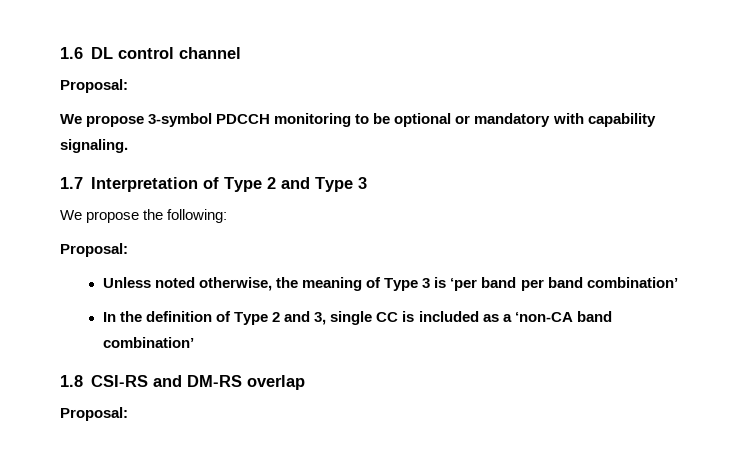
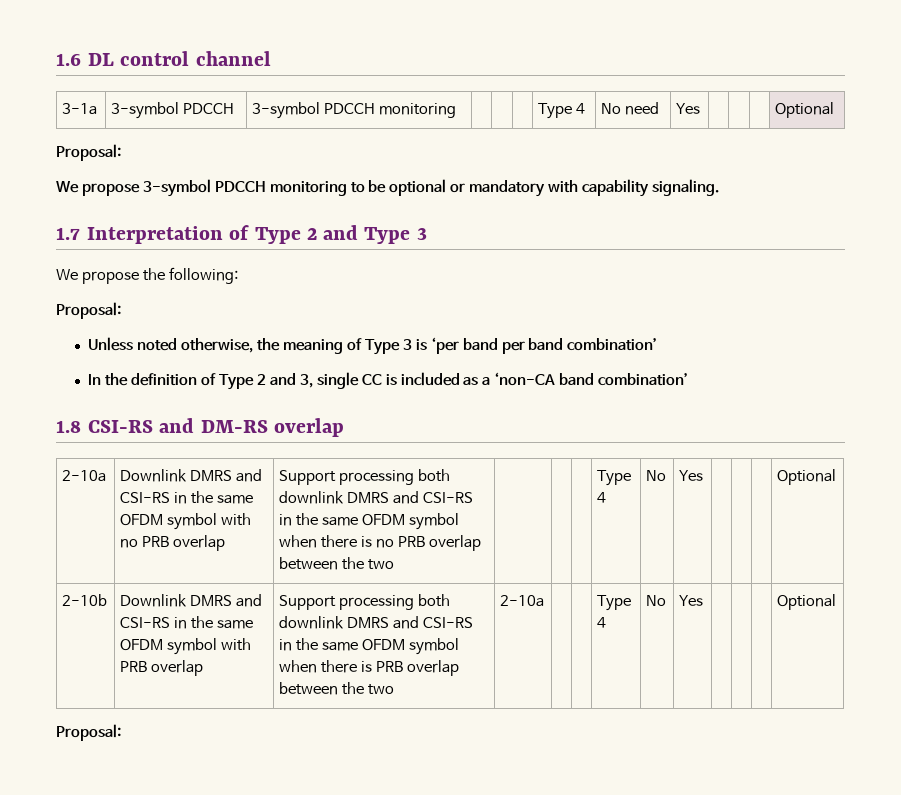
(241, 53) none -> [62,103,98,115] [111,102,235,119] [252,102,457,119] [538,103,586,119] [601,102,660,115] [676,103,701,114] [775,102,835,118] // 3-1a | 3-symbol PDCCH | 3-symbol PDCCH monitoring | | | | Type 4 | No need | Yes | | | | Optional
(305, 382) none -> [62,470,107,482] [120,469,263,482] [120,491,254,504] [120,513,252,530] [120,535,226,551] [279,469,451,485] [279,491,474,504] [279,513,459,530] [279,535,481,551] [279,557,395,570] [597,470,632,486] [597,492,607,503] [646,470,667,481] [679,470,704,481] [777,469,837,485] [62,594,108,606] [120,594,263,607] [120,616,254,629] [120,638,252,655] [120,660,204,676] [279,594,451,610] [279,616,474,629] [279,638,459,655] [279,660,459,676] [279,682,395,695] [500,595,545,607] [597,595,632,611] [597,617,607,628] [646,595,667,606] [679,595,704,606] [777,594,837,610] // 2-10a | Downlink DMRS and CSI-RS in the same OFDM symbol with no PRB overlap | Support processing both downlink DMRS and CSI-RS in the same OFDM symbol when there is no PRB overlap between the two | | | | Type 4 | No | Yes | | | | Optional // 2-10b | Downlink DMRS and CSI-RS in the same OFDM symbol with PRB overlap | Support processing both downlink DMRS and CSI-RS in the same OFDM symbol when there is PRB overlap between the two | 2-10a | | | Type 4 | No | Yes | | | | Optional

